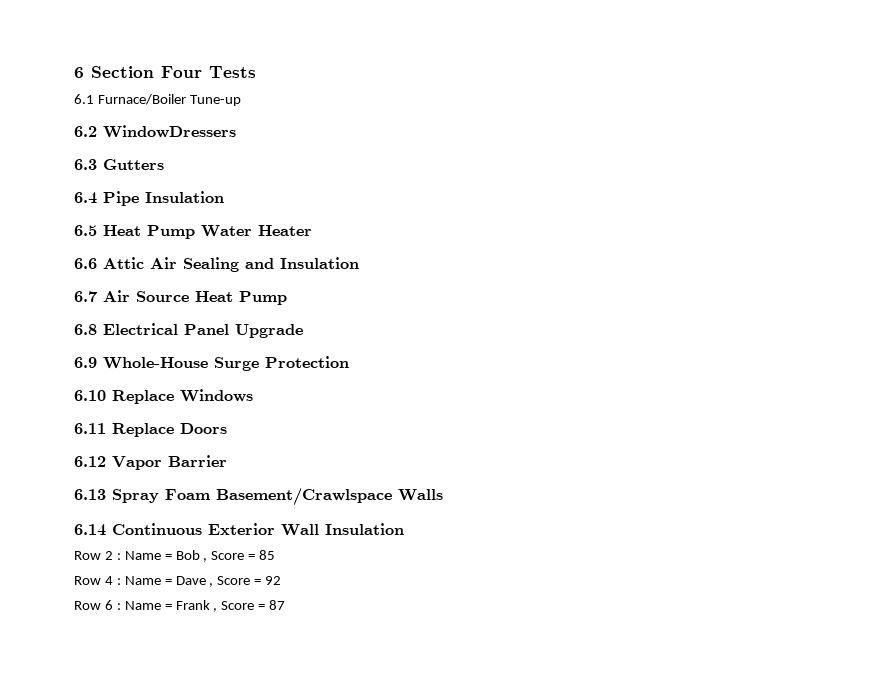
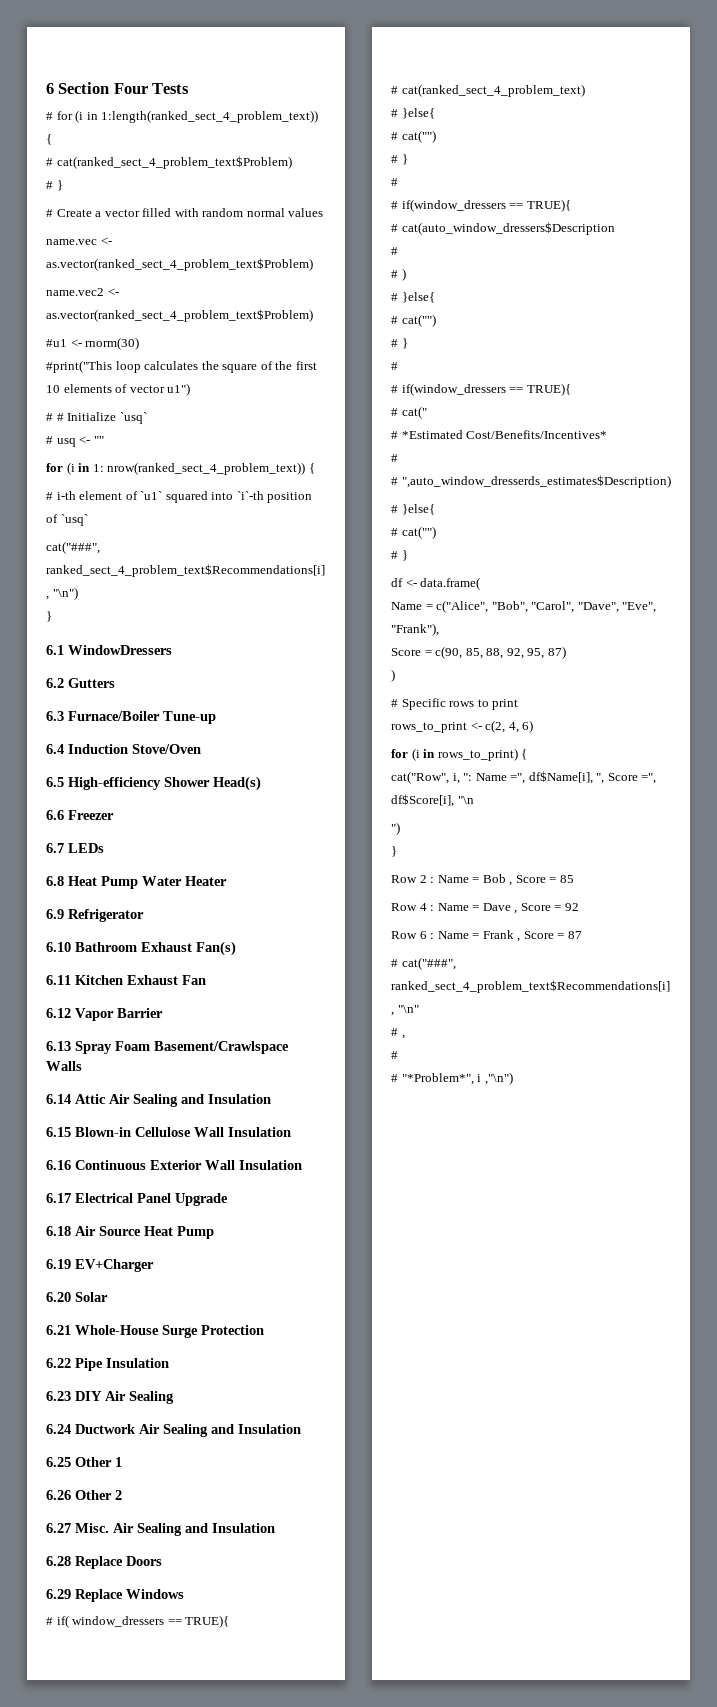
[74,94,241,106] [74,125,236,138] [74,159,164,170] 6.1 Furnace/Boiler Tune-up // 6.2 WindowDressers // 6.3 Gutters -> [46,110,319,123] [46,134,52,145] [46,156,292,169] [46,180,63,191] [46,208,324,217] [46,237,112,245] [46,258,313,271] [46,288,119,296] [46,309,313,322] [46,337,140,350] [46,360,317,373] [46,383,191,396] [46,412,147,424] [46,436,104,447] [46,462,315,475] [46,491,313,503] [46,514,88,526] [46,541,100,554] [46,564,325,577] [46,587,78,600] [46,611,52,622] [46,645,172,655] [46,678,115,688] [46,711,216,724] # for (i in 1:length(ranked_sect_4_problem_text)) { // # cat(ranked_sect_4_problem_text$Problem) // # } // # Create a vector filled with random normal values // name.vec <- as.vector(ranked_sect_4_problem_text$Problem) // name.vec2 <- as.vector(ranked_sect_4_problem_text$Problem) // #u1 <- rnorm(30) // #print("This loop calculates the square of the first 10 elements of vector u1") // # # Initialize `usq` // # usq <- "" // for (i in 1: nrow(ranked_sect_4_problem_text)) { // # i-th element of `u1` squared into `i`-th position of `usq` // cat("###", ranked_sect_4_problem_text$Recommendations[i] , "\n") // } // 6.1 WindowDressers // 6.2 Gutters // 6.3 Furnace/Boiler Tune-up
[103,191,224,206] Pipe Insulation -> [68,744,201,754] Induction Stove/Oven
[103,225,312,239] [74,257,359,272] [74,290,287,305] [74,323,303,338] [74,356,349,371] [74,389,253,404] [74,423,227,437] Heat Pump Water Heater // 6.6 Attic Air Sealing and Insulation // 6.7 Air Source Heat Pump // 6.8 Electrical Panel Upgrade // 6.9 Whole-House Surge Protection // 6.10 Replace Windows // 6.11 Replace Doors -> [68,776,261,791] [46,810,114,820] [46,843,104,853] [46,876,227,889] [46,909,144,922] [46,941,236,956] [46,975,206,985] High-efficiency Shower Head(s) // 6.6 Freezer // 6.7 LEDs // 6.8 Heat Pump Water Heater // 6.9 Refrigerator // 6.10 Bathroom Exhaust Fan(s) // 6.11 Kitchen Exhaust Fan
[112,523,404,536] Continuous Exterior Wall Insulation -> [75,1094,271,1107] [46,1127,291,1137] [46,1160,302,1170] [46,1193,228,1206] [46,1226,214,1239] [46,1259,154,1272] [46,1292,108,1302] [46,1325,264,1338] [46,1358,169,1371] [46,1391,174,1404] [46,1424,301,1437] [46,1457,122,1467] [46,1490,122,1500] [46,1523,275,1536] [46,1556,162,1569] [46,1589,184,1602] [46,1615,230,1628] [391,84,585,97] [391,108,435,119] [391,130,436,143] [391,154,408,165] [391,178,398,186] [391,199,571,212] [391,222,615,235] [391,247,398,255] [391,268,406,281] [391,292,435,303] [391,314,436,327] [391,338,408,349] [391,362,398,370] [391,383,571,396] [391,406,427,419] [391,430,608,439] [391,454,398,462] [391,475,671,488] [391,504,435,515] [391,526,436,539] [391,550,408,561] [391,577,481,590] [391,600,657,613] [391,623,439,636] [391,646,566,659] [391,669,395,682] [391,698,519,710] [391,720,534,733] [391,748,528,761] [391,771,657,784] [391,794,474,807] [391,822,400,835] [391,846,397,857] Attic Air Sealing and Insulation // 6.15 Blown-in Cellulose Wall Insulation // 6.16 Continuous Exterior Wall Insulation // 6.17 Electrical Panel Upgrade // 6.18 Air Source Heat Pump // 6.19 EV+Charger // 6.20 Solar // 6.21 Whole-House Surge Protection // 6.22 Pipe Insulation // 6.23 DIY Air Sealing // 6.24 Ductwork Air Sealing and Insulation // 6.25 Other 1 // 6.26 Other 2 // 6.27 Misc. Air Sealing and Insulation // 6.28 Replace Doors // 6.29 Replace Windows // # if( window_dressers == TRUE){ // # cat(ranked_sect_4_problem_text) // # }else{ // # cat("") // # } // # // # if(window_dressers == TRUE){ // # cat(auto_window_dressers$Description // # // # ) // # }else{ // # cat("") // # } // # // # if(window_dressers == TRUE){ // # cat(" // # *Estimated Cost/Benefits/Incentives* // # // # ",auto_window_dresserds_estimates$Description) // # }else{ // # cat("") // # } // df <- data.frame( // Name = c("Alice", "Bob", "Carol", "Dave", "Eve", "Frank"), // Score = c(90, 85, 88, 92, 95, 87) // ) // # Specific rows to print // rows_to_print <- c(2, 4, 6) // for (i in rows_to_print) { // cat("Row", i, ": Name =", df$Name[i], ", Score =", df$Score[i], "\n // ") // }
(286, 605) none -> [391,957,456,970] [391,980,670,993] [391,1005,419,1016] [391,1028,405,1039] [391,1051,398,1059] [391,1072,513,1085] // # cat("###", ranked_sect_4_problem_text$Recommendations[i] , "\n" // # , // # // # "*Problem*", i ,"\n")

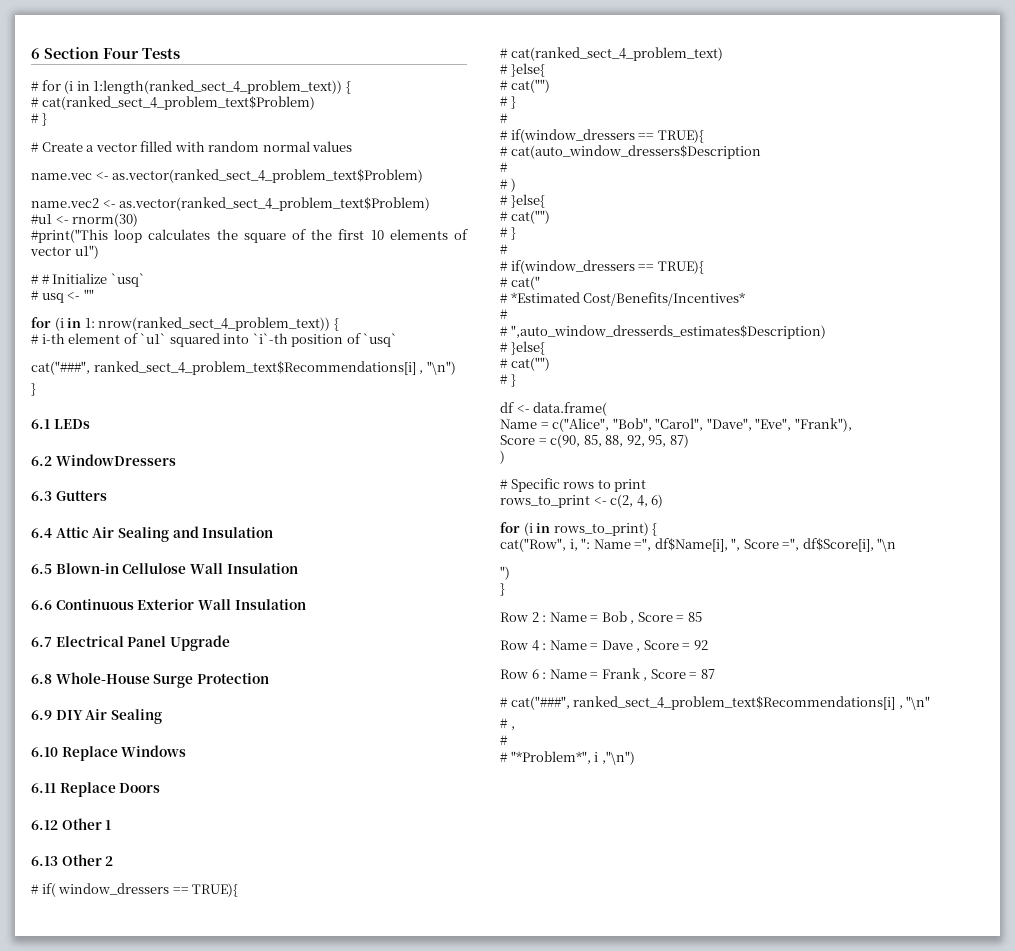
(64, 650) none -> [53,419,90,429] [31,456,52,466] LEDs // 6.2
[46,678,64,688] 6.2 -> [31,491,52,501] 6.3
[46,711,216,724] [46,744,201,754] [46,776,261,791] [46,810,114,820] [46,843,104,853] [46,876,227,889] [46,909,144,922] [46,941,236,956] [46,975,206,985] [46,1008,163,1021] [46,1041,289,1054] [46,1061,82,1071] [46,1094,71,1104] 6.3 Furnace/Boiler Tune-up // 6.4 Induction Stove/Oven // 6.5 High-efficiency Shower Head(s) // 6.6 Freezer // 6.7 LEDs // 6.8 Heat Pump Water Heater // 6.9 Refrigerator // 6.10 Bathroom Exhaust Fan(s) // 6.11 Kitchen Exhaust Fan // 6.12 Vapor Barrier // 6.13 Spray Foam Basement/Crawlspace Walls // 6.14 -> [31,528,52,538] 6.4
[46,1127,71,1137] 6.15 -> [31,564,52,574] 6.5
[46,1160,71,1170] 6.16 -> [31,600,52,610] 6.6
[46,1193,71,1203] 6.17 -> [31,637,52,647] 6.7
[46,1226,214,1239] [46,1259,154,1272] [46,1292,108,1302] [46,1325,71,1335] 6.18 Air Source Heat Pump // 6.19 EV+Charger // 6.20 Solar // 6.21 -> [31,674,52,684] 6.8
[46,1358,169,1371] [46,1391,71,1401] 6.22 Pipe Insulation // 6.23 -> [31,710,52,720] 6.9
[46,1424,301,1437] [46,1457,71,1467] 6.24 Ductwork Air Sealing and Insulation // 6.25 -> [31,745,187,761] [31,782,161,797] [31,820,58,830] 6.10 Replace Windows // 6.11 Replace Doors // 6.12
[46,1490,71,1500] 6.26 -> [31,856,58,866] 6.13
[46,1523,275,1536] [46,1556,162,1569] [46,1589,184,1602] // 6.27 Misc. Air Sealing and Insulation // 6.28 Replace Doors // 6.29 Replace Windows -> (114, 861) none

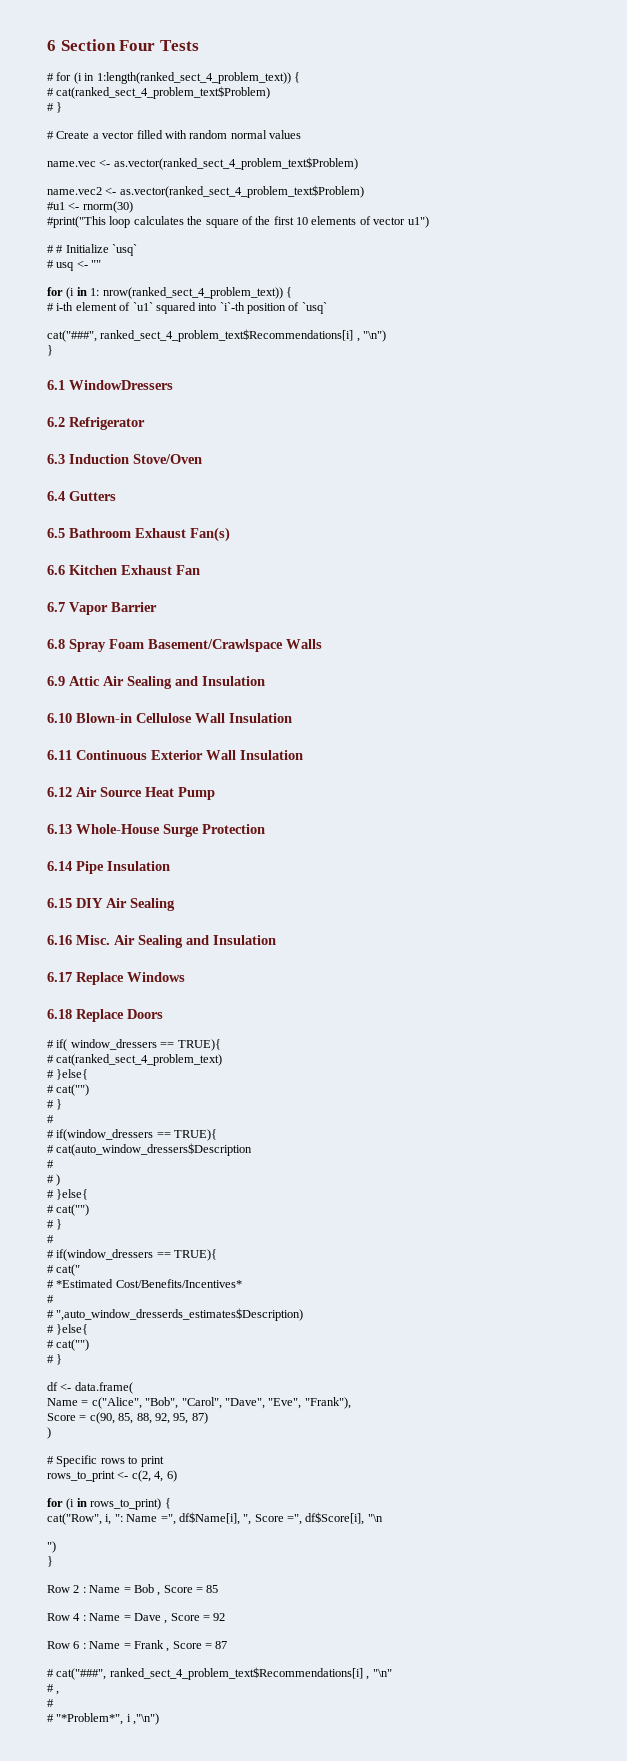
[53,419,90,429] LEDs -> [69,380,173,390] WindowDressers
[55,454,176,466] WindowDressers -> [69,417,145,430] Refrigerator
[55,490,107,501] [31,528,52,538] Gutters // 6.4 -> [69,454,202,464] [47,491,116,501] [47,527,230,542] [47,565,200,575] [47,602,157,615] [47,639,322,652] [47,676,65,686] Induction Stove/Oven // 6.4 Gutters // 6.5 Bathroom Exhaust Fan(s) // 6.6 Kitchen Exhaust Fan // 6.7 Vapor Barrier // 6.8 Spray Foam Basement/Crawlspace Walls // 6.9
[31,564,52,574] 6.5 -> [47,713,72,723] 6.10
[31,600,52,610] 6.6 -> [47,750,72,760] 6.11
[31,635,230,651] [31,674,52,684] 6.7 Electrical Panel Upgrade // 6.8 -> [47,787,215,800] [47,824,72,834] 6.12 Air Source Heat Pump // 6.13
[31,710,52,720] 6.9 -> [47,861,170,874] [47,898,72,908] 6.14 Pipe Insulation // 6.15
[31,747,58,757] 6.10 -> [47,935,276,948] [47,972,72,982] 6.16 Misc. Air Sealing and Insulation // 6.17
[31,783,56,793] 6.11 -> [47,1009,72,1019] 6.18
[31,818,112,830] [31,854,114,866] // 6.12 Other 1 // 6.13 Other 2 -> (163, 1014) none

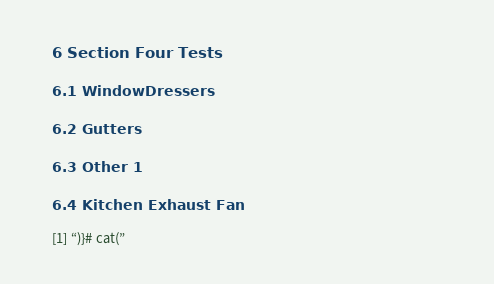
[47,72,300,84] [47,86,271,99] [47,102,63,113] [47,130,301,139] [47,157,358,170] [47,185,364,198] [47,201,133,213] [47,216,429,228] [47,244,138,256] [47,260,102,271] [47,287,292,299] [47,302,327,314] [47,329,387,342] [47,345,53,356] // # for (i in 1:length(ranked_sect_4_problem_text)) { // # cat(ranked_sect_4_problem_text$Problem) // # } // # Create a vector filled with random normal values // name.vec <- as.vector(ranked_sect_4_problem_text$Problem) // name.vec2 <- as.vector(ranked_sect_4_problem_text$Problem) // #u1 <- rnorm(30) // #print("This loop calculates the square of the first 10 elements of vector u1") // # # Initialize `usq` // # usq <- "" // for (i in 1: nrow(ranked_sect_4_problem_text)) { // # i-th element of `u1` squared into `i`-th position of `usq` // cat("###", ranked_sect_4_problem_text$Recommendations[i] , "\n") // } -> (223, 52) none
[69,417,145,430] Refrigerator -> [82,124,142,134] Gutters
[69,454,202,464] Induction Stove/Oven -> [82,161,143,172] Other 1
[69,491,116,501] [47,527,230,542] [47,565,200,575] [47,602,157,615] [47,639,322,652] [47,676,265,689] [47,713,292,723] [47,750,303,760] [47,787,215,800] [47,824,265,837] [47,861,170,874] [47,898,175,911] [47,935,276,948] [47,972,185,985] [47,1009,163,1022] [47,1039,221,1051] [47,1054,223,1066] [47,1069,89,1080] [47,1084,90,1096] [47,1099,63,1110] [47,1115,54,1123] [47,1129,218,1141] [47,1143,253,1156] [47,1160,54,1168] [47,1174,61,1186] [47,1189,89,1200] [47,1204,90,1216] [47,1219,63,1230] [47,1235,54,1243] [47,1249,218,1261] [47,1264,81,1276] [47,1279,242,1288] [47,1295,54,1303] [47,1308,304,1321] [47,1324,89,1335] [47,1339,90,1351] [47,1354,63,1365] [47,1382,133,1394] [47,1397,351,1409] [47,1412,208,1424] [47,1427,51,1439] [47,1455,164,1467] [47,1470,177,1482] [47,1498,171,1510] [47,1512,383,1525] [47,1541,56,1553] [47,1556,53,1567] [47,1584,219,1596] [47,1613,226,1624] [47,1640,228,1652] [47,1667,392,1680] [47,1684,60,1695] [47,1699,54,1707] [47,1713,160,1725] Gutters // 6.5 Bathroom Exhaust Fan(s) // 6.6 Kitchen Exhaust Fan // 6.7 Vapor Barrier // 6.8 Spray Foam Basement/Crawlspace Walls // 6.9 Attic Air Sealing and Insulation // 6.10 Blown-in Cellulose Wall Insulation // 6.11 Continuous Exterior Wall Insulation // 6.12 Air Source Heat Pump // 6.13 Whole-House Surge Protection // 6.14 Pipe Insulation // 6.15 DIY Air Sealing // 6.16 Misc. Air Sealing and Insulation // 6.17 Replace Windows // 6.18 Replace Doors // # if( window_dressers == TRUE){ // # cat(ranked_sect_4_problem_text) // # }else{ // # cat("") // # } // # // # if(window_dressers == TRUE){ // # cat(auto_window_dressers$Description // # // # ) // # }else{ // # cat("") // # } // # // # if(window_dressers == TRUE){ // # cat(" // # *Estimated Cost/Benefits/Incentives* // # // # ",auto_window_dresserds_estimates$Description) // # }else{ // # cat("") // # } // df <- data.frame( // Name = c("Alice", "Bob", "Carol", "Dave", "Eve", "Frank"), // Score = c(90, 85, 88, 92, 95, 87) // ) // # Specific rows to print // rows_to_print <- c(2, 4, 6) // for (i in rows_to_print) { // cat("Row", i, ": Name =", df$Name[i], ", Score =", df$Score[i], "\n // ") // } // Row 2 : Name = Bob , Score = 85 // Row 4 : Name = Dave , Score = 92 // Row 6 : Name = Frank , Score = 87 // # cat("###", ranked_sect_4_problem_text$Recommendations[i] , "\n" // # , // # // # "*Problem*", i ,"\n") -> [82,199,245,210] [52,232,125,246] Kitchen Exhaust Fan // [1] “)}# cat(”

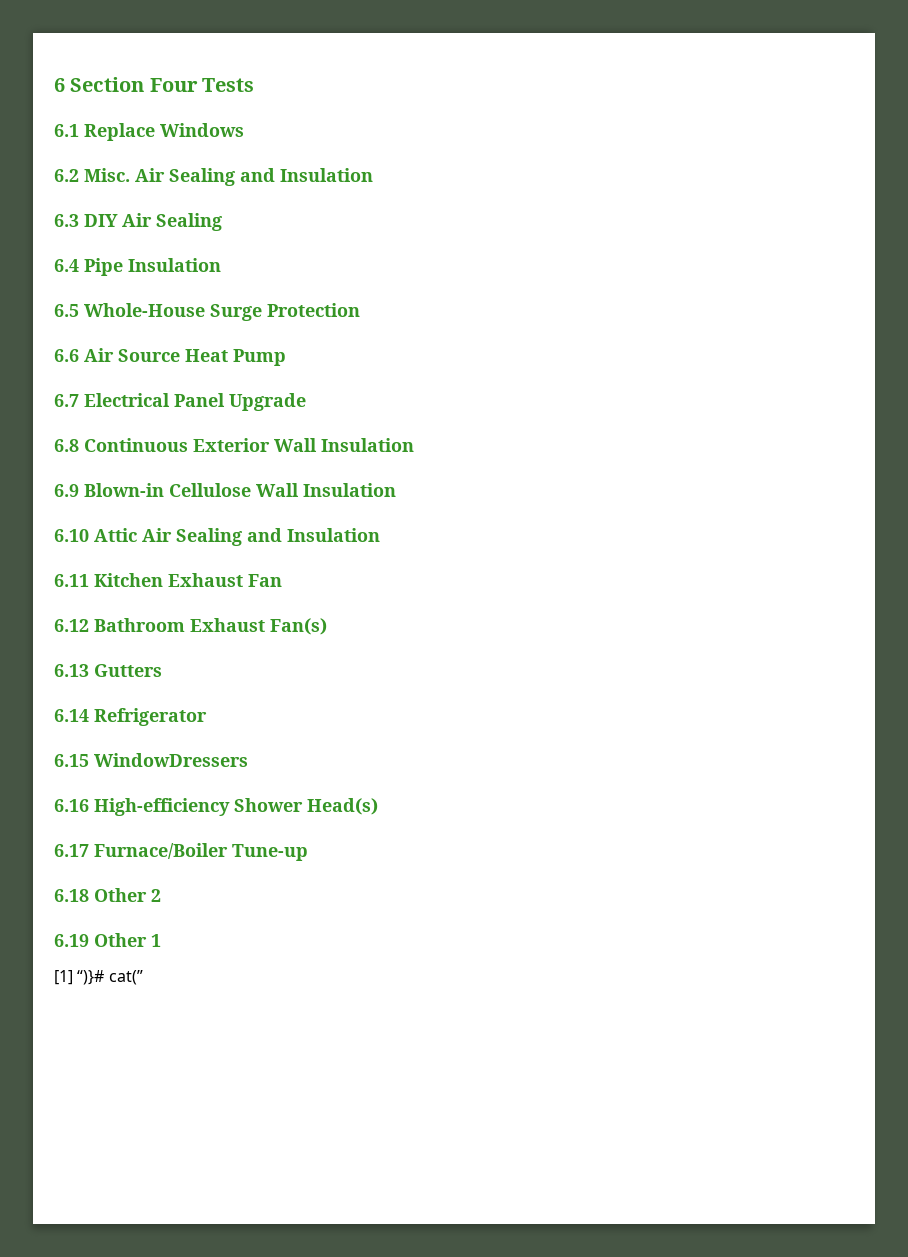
[82,85,215,96] WindowDressers -> [84,123,244,141] Replace Windows
[82,124,142,134] [52,161,143,172] [52,199,245,210] Gutters // 6.3 Other 1 // 6.4 Kitchen Exhaust Fan -> [84,168,373,186] [54,213,222,231] [54,258,221,276] [54,303,360,321] [54,348,286,366] [54,393,306,411] [54,438,414,452] [54,483,396,497] [54,528,380,546] [54,573,282,587] [54,618,327,635] [54,664,162,677] [54,708,207,726] [54,753,248,767] [54,798,378,816] [54,843,308,861] [54,888,161,902] [54,933,161,947] Misc. Air Sealing and Insulation // 6.3 DIY Air Sealing // 6.4 Pipe Insulation // 6.5 Whole-House Surge Protection // 6.6 Air Source Heat Pump // 6.7 Electrical Panel Upgrade // 6.8 Continuous Exterior Wall Insulation // 6.9 Blown-in Cellulose Wall Insulation // 6.10 Attic Air Sealing and Insulation // 6.11 Kitchen Exhaust Fan // 6.12 Bathroom Exhaust Fan(s) // 6.13 Gutters // 6.14 Refrigerator // 6.15 WindowDressers // 6.16 High-efficiency Shower Head(s) // 6.17 Furnace/Boiler Tune-up // 6.18 Other 2 // 6.19 Other 1

